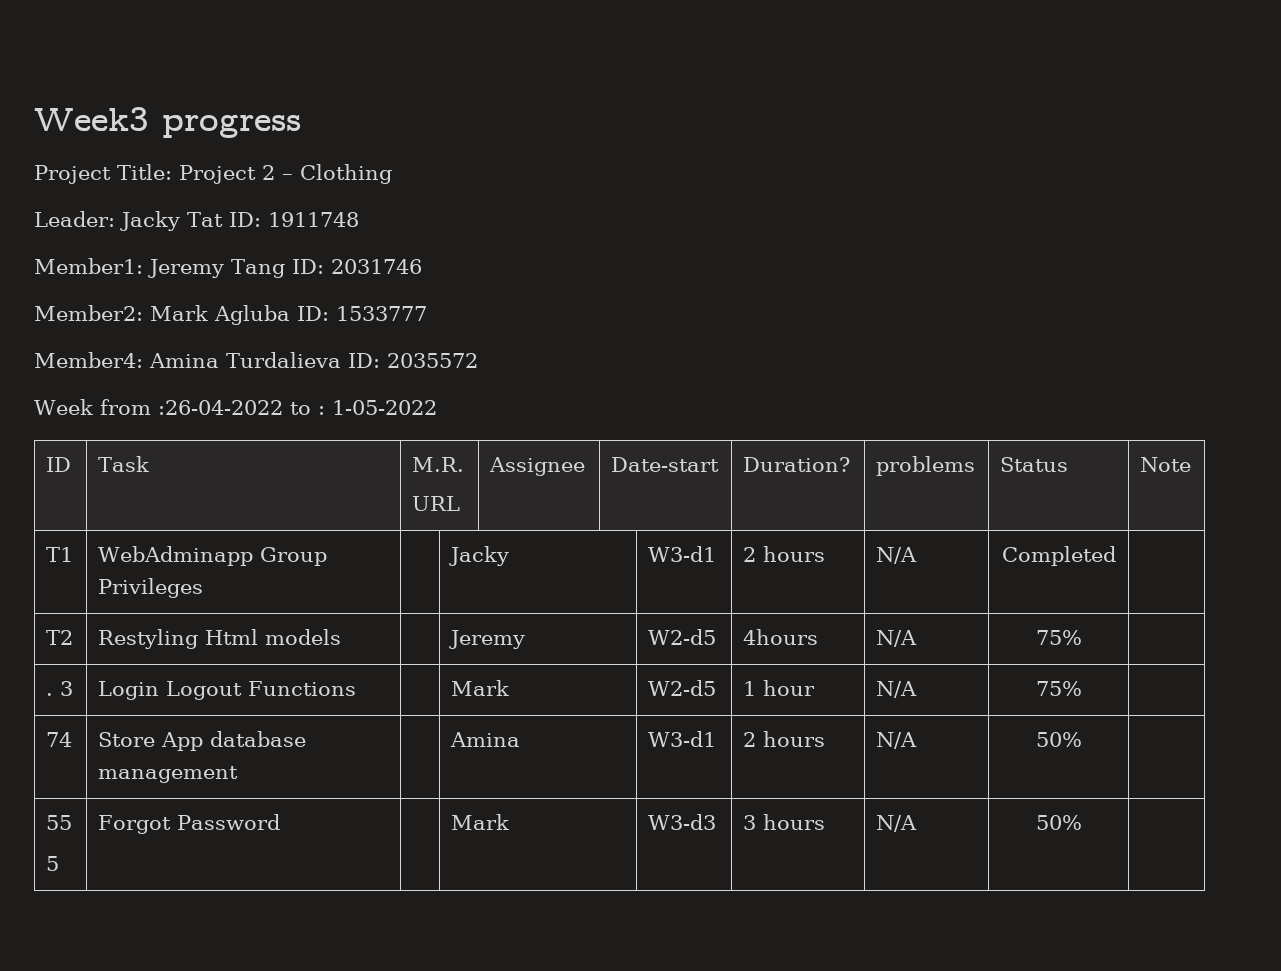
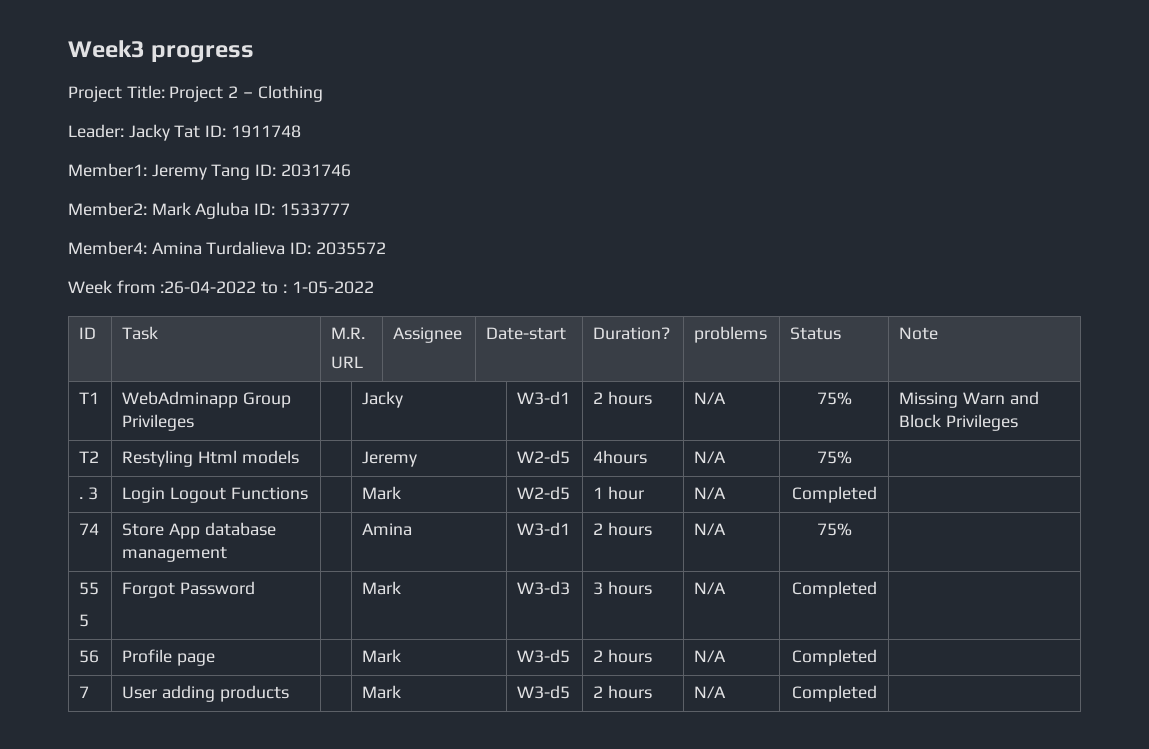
[1001,546,1116,566] Completed | -> [816,392,852,405] [899,391,1039,408] [899,414,1018,431] 75% | Missing Warn and Block Privileges
[1035,681,1082,696] 75% -> [791,486,877,503] Completed
[1035,732,1082,747] 50% -> [816,523,852,536] 75%
[1035,815,1082,830] 50% -> [791,581,877,598] [79,650,100,663] [122,649,215,666] [362,649,402,663] [517,649,571,663] [593,649,652,663] [694,650,727,663] [791,649,877,666] [79,686,90,698] [122,685,289,702] [362,685,402,699] [517,685,571,699] [593,685,652,699] [694,686,727,699] [791,685,877,702] Completed | // 56 | Profile page | | Mark | W3-d5 | 2 hours | N/A | Completed | // 7 | User adding products | | Mark | W3-d5 | 2 hours | N/A | Completed

